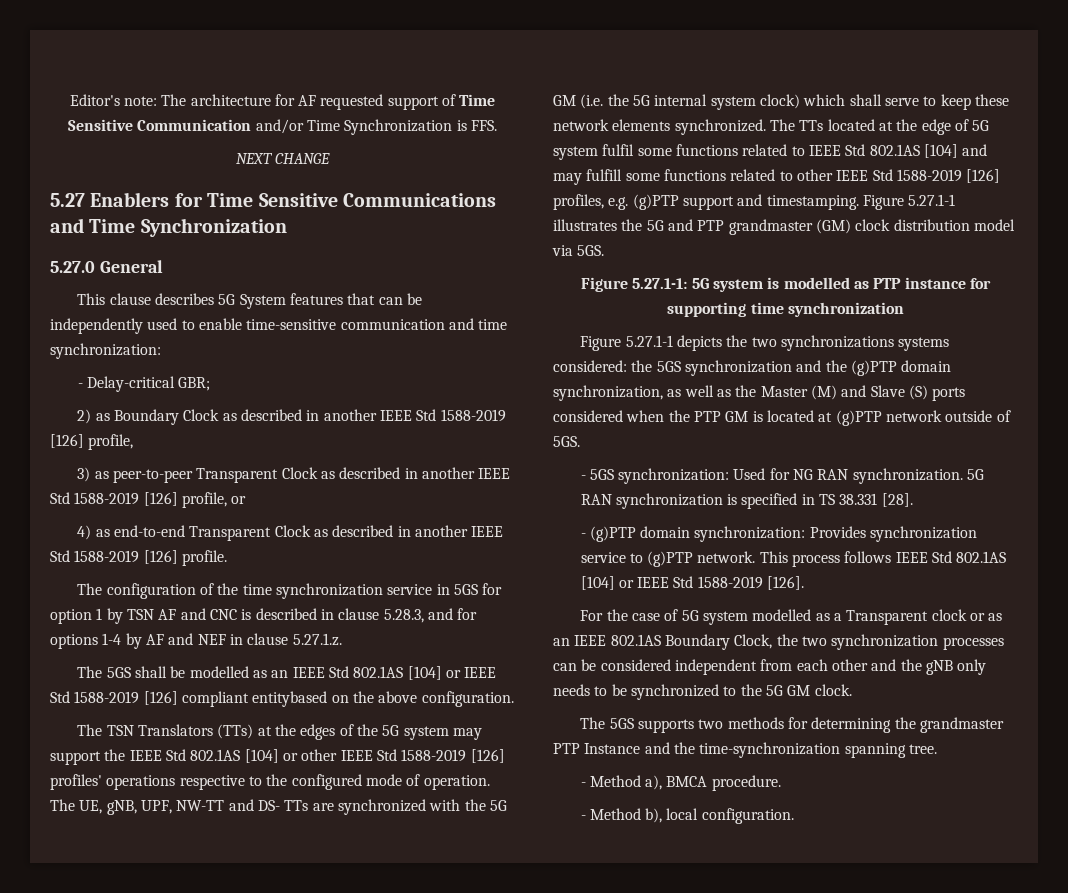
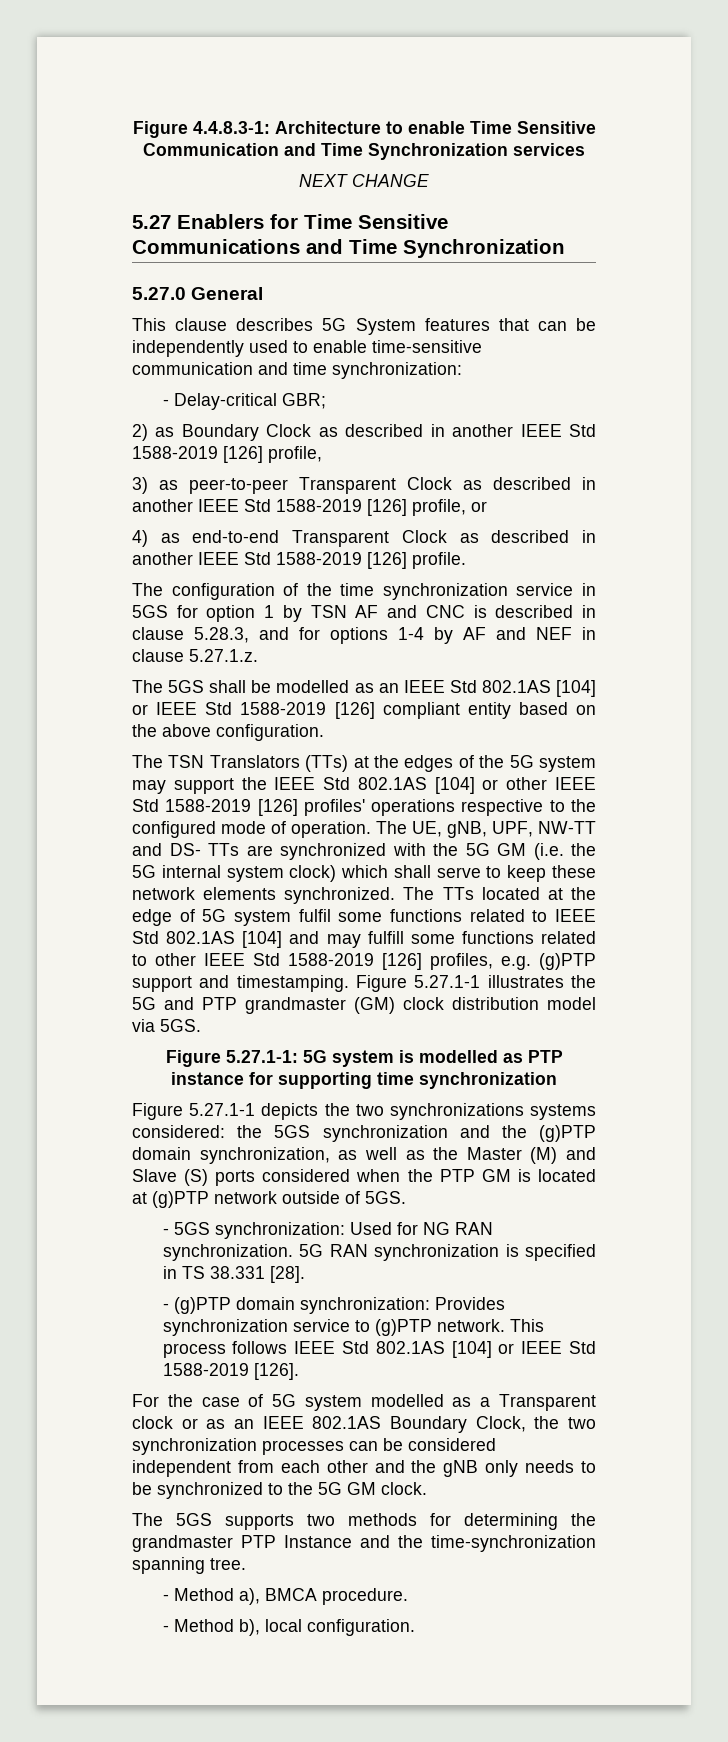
[69,94,457,110] Editor's note: The architecture for AF requested support of -> [132,121,465,138] Figure 4.4.8.3-1: Architecture to enable
[255,119,497,135] and/or Time Synchronization is FFS. -> [284,143,585,160] and Time Synchronization services
[252,691,328,707] entitybased -> [467,702,568,719] entity based

